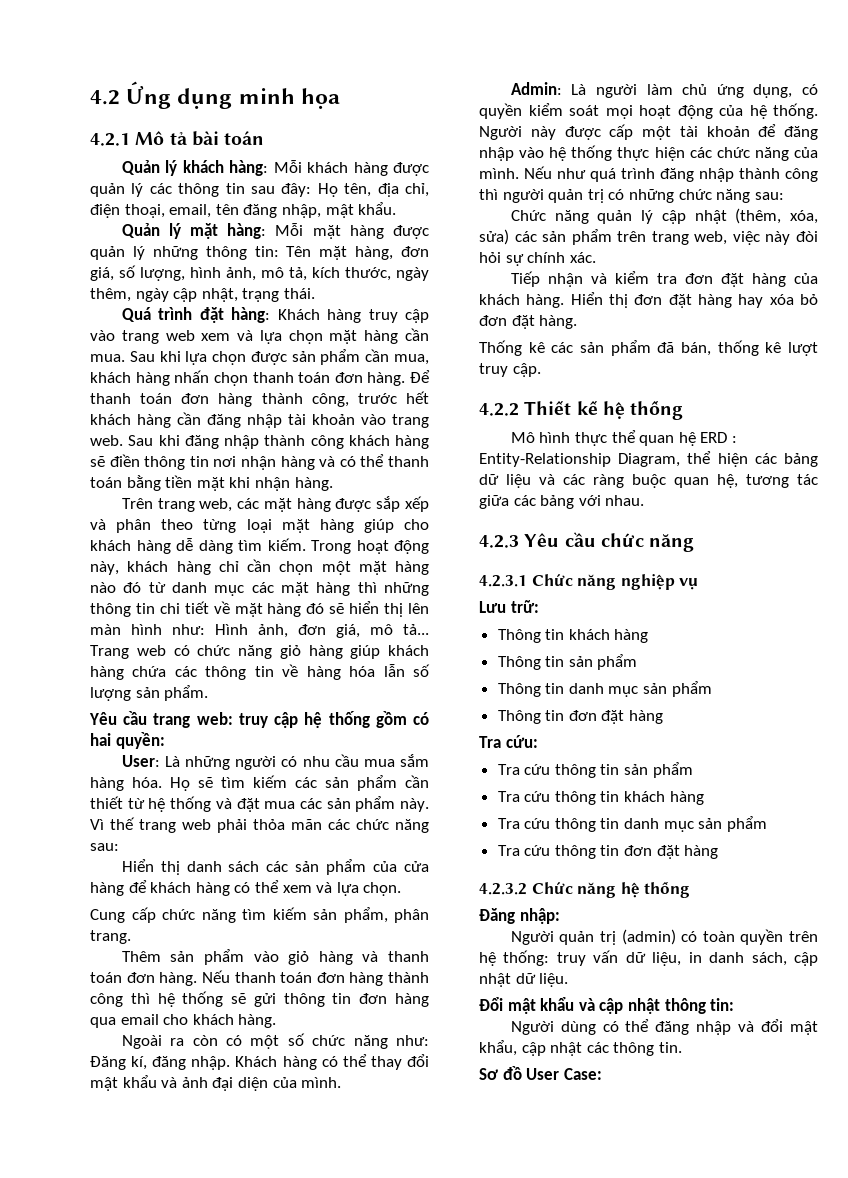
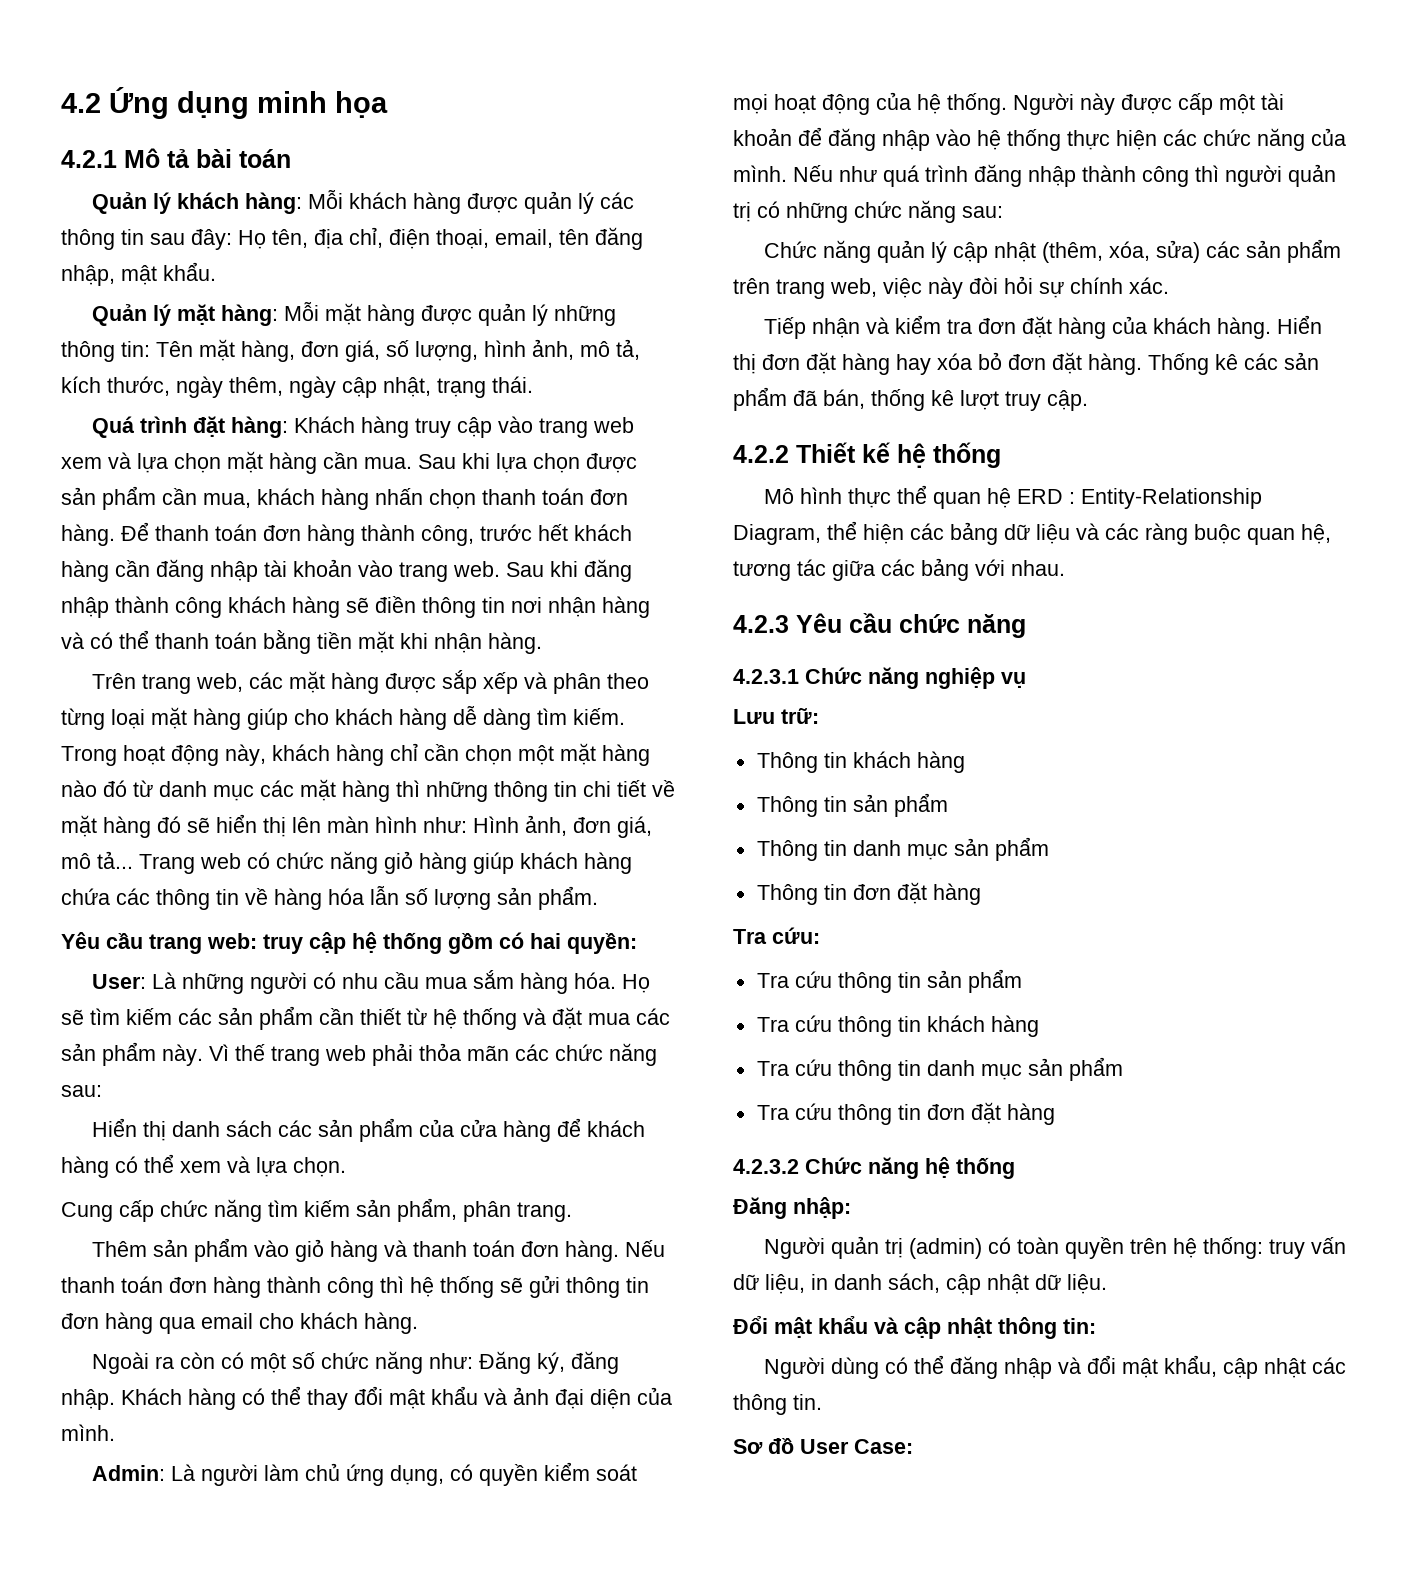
[131,1056,148,1070] kí, -> [537,1352,566,1374] ký,
(578, 322) // -> (1142, 364) none

